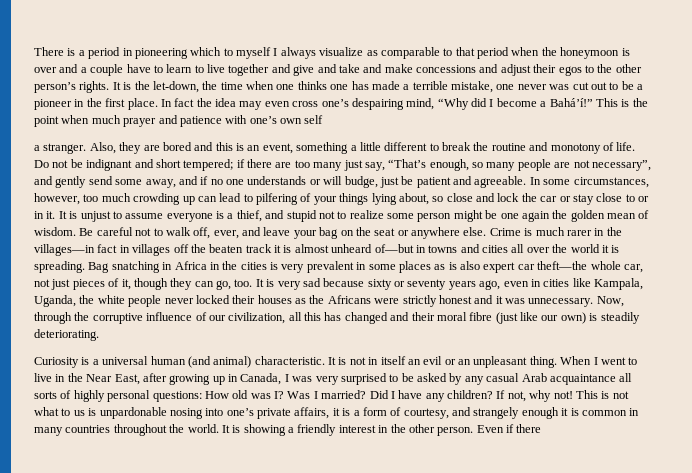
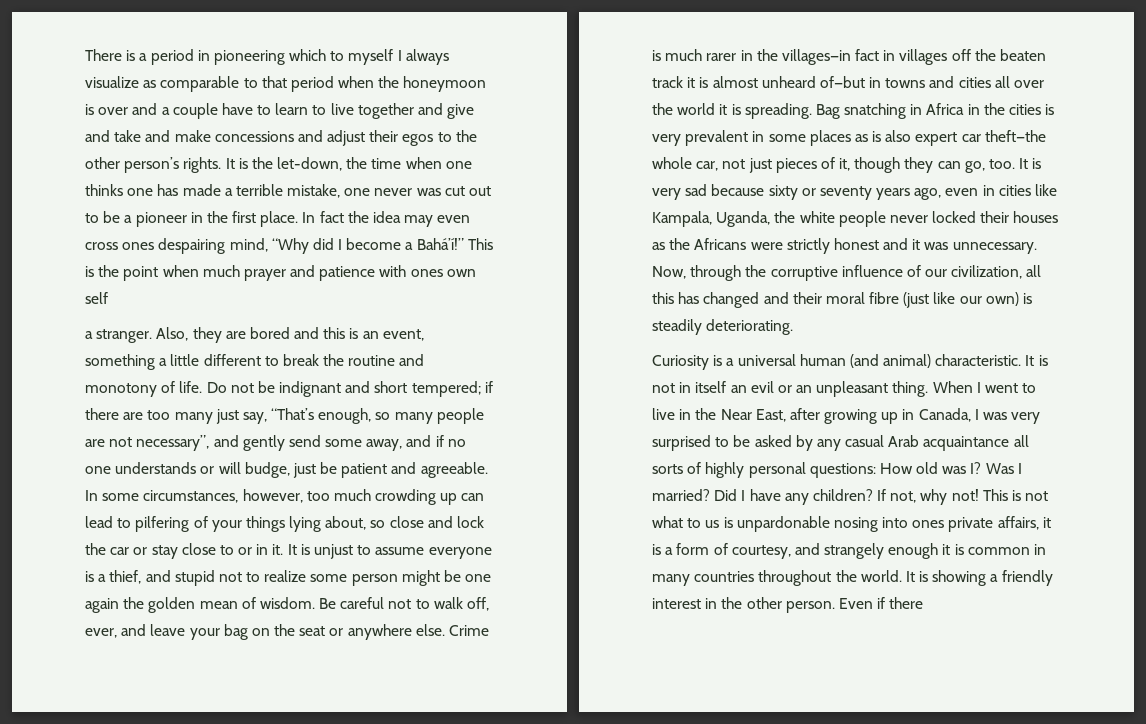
[321,99,349,107] one’s -> [122,242,155,250] ones
[249,116,277,124] one’s -> [410,269,443,277] ones
[226,408,254,416] one’s -> [912,520,945,528] ones

